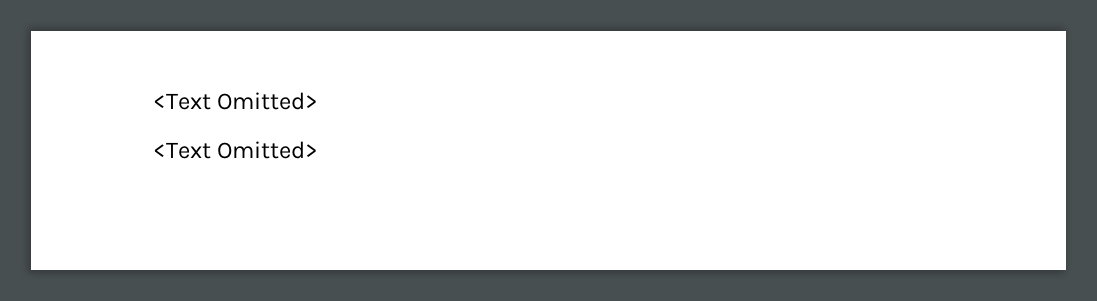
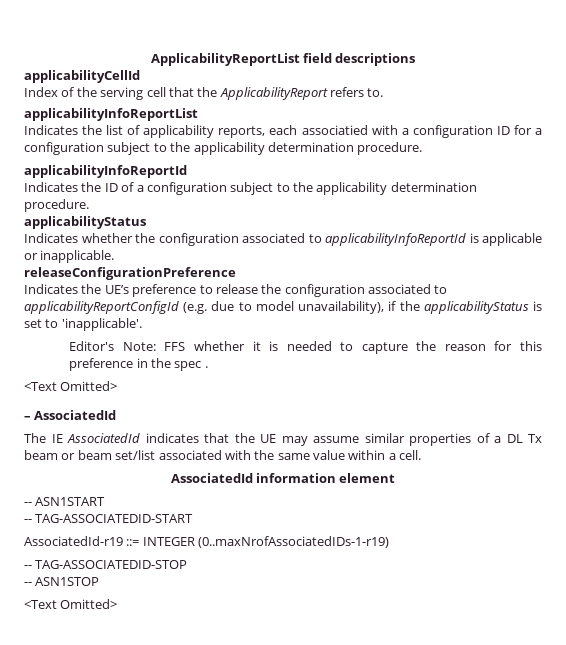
[153,92,319,110] <Text Omitted> -> [150,53,416,66] [24,70,140,83] [24,87,384,100] [24,108,198,121] [24,125,543,138] [24,142,423,155] [24,165,187,178] [24,182,477,195] [24,199,89,212] [24,216,146,229] [24,233,542,246] [24,250,115,263] [24,267,236,280] [24,284,448,297] [24,301,542,314] [24,318,142,331] [69,341,542,354] [69,358,208,371] [24,381,118,391] [24,410,117,420] [24,433,542,446] [24,450,422,460] [170,473,396,483] [24,497,106,506] [24,514,194,523] [24,536,390,548] [24,560,188,569] [24,577,100,586] ApplicabilityReportList field descriptions // applicabilityCellId // Index of the serving cell that the ApplicabilityReport refers to. // applicabilityInfoReportList // Indicates the list of applicability reports, each associatied with a configuration ID for a configuration subject to the applicability determination procedure. // applicabilityInfoReportId // Indicates the ID of a configuration subject to the applicability determination procedure. // applicabilityStatus // Indicates whether the configuration associated to applicabilityInfoReportId is applicable or inapplicable. // releaseConfigurationPreference // Indicates the UE’s preference to release the configuration associated to applicabilityReportConfigId (e.g. due to model unavailability), if the applicabilityStatus is set to 'inapplicable'. // Editor's Note: FFS whether it is needed to capture the reason for this preference in the spec . // <Text Omitted> // – AssociatedId // The IE AssociatedId indicates that the UE may assume similar properties of a DL Tx beam or beam set/list associated with the same value within a cell. // AssociatedId information element // -- ASN1START // -- TAG-ASSOCIATEDID-START // AssociatedId-r19 ::= INTEGER (0..maxNrofAssociatedIDs-1-r19) // -- TAG-ASSOCIATEDID-STOP // -- ASN1STOP

